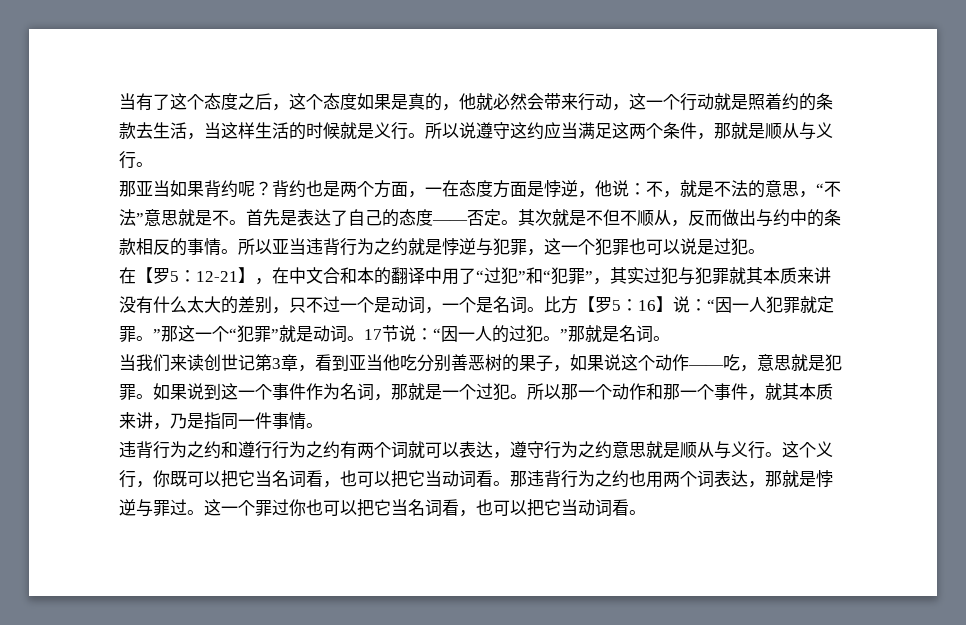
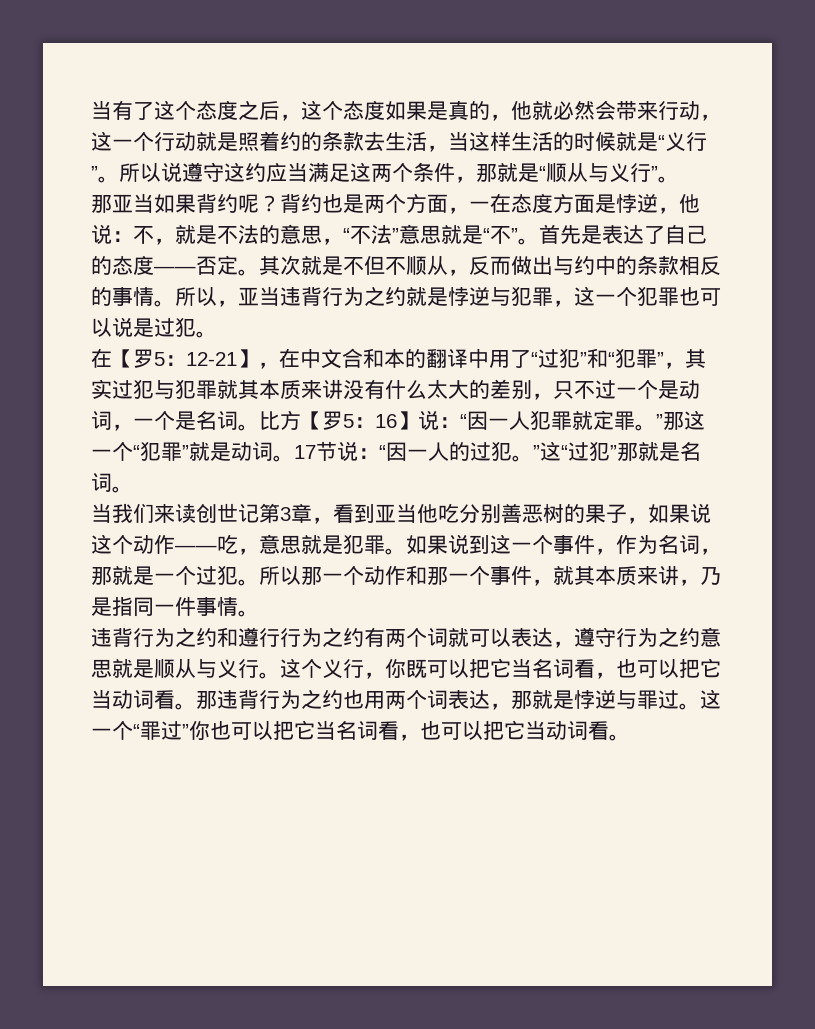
[374,122,408,140] 义行 -> [658,132,707,151] [91,166,98,180] “义行”
[765,122,833,140] [119,151,136,169] 顺从与义行 -> [539,162,658,183] “顺从与义行”
[212,210,229,226] 不 -> [483,226,518,244] “不”
(272, 246) none -> [217,300,238,307] ，
(568, 334) none -> [540,441,617,461] 这“过犯”
(306, 391) none -> [595,548,616,555] ，
[255,499,289,516] 罪过 -> [133,721,189,740] “罪过”

